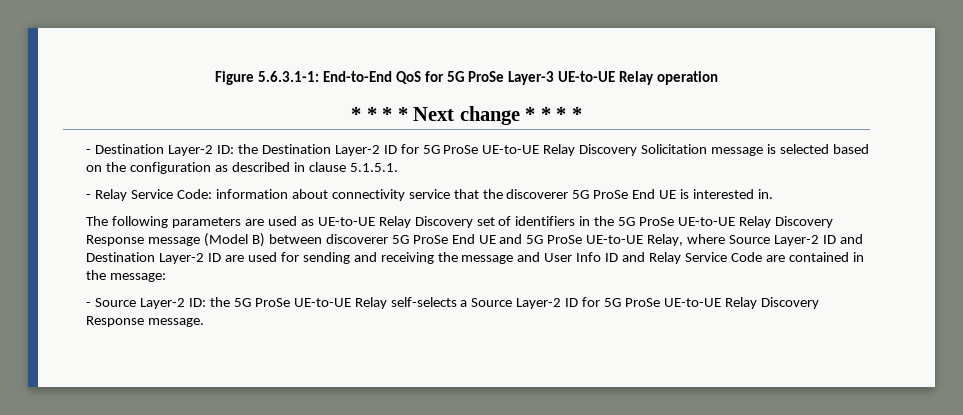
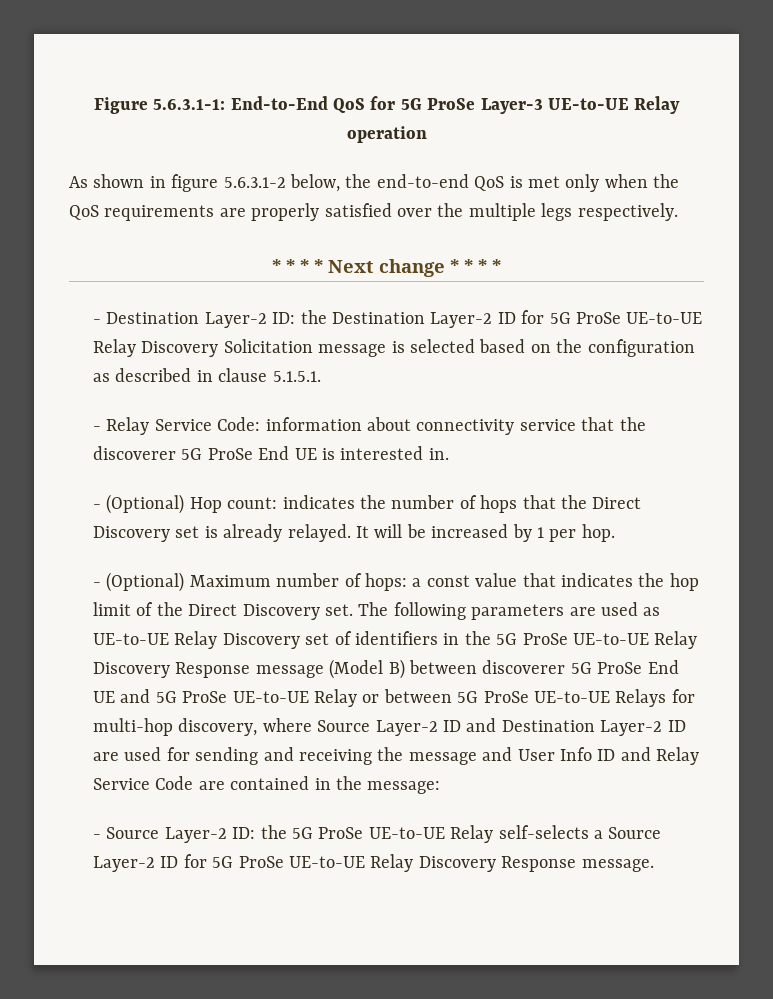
(719, 78) none -> [69,174,680,192] [69,203,678,221] // As shown in figure 5.6.3.1-2 below, the end-to-end QoS is met only when the QoS requirements are properly satisfied over the multiple legs respectively.
(773, 194) none -> [92,494,642,514] [92,524,615,542] [92,572,699,592] [92,602,353,620] - (Optional) Hop count: indicates the number of hops that the Direct Discovery set is already relayed. It will be increased by 1 per hop. // - (Optional) Maximum number of hops: a const value that indicates the hop limit of the Direct Discovery set.
[647,234,684,246] Relay, -> [313,689,695,707] [92,718,258,736] Relay or between 5G ProSe UE-to-UE Relays for multi-hop discovery,

